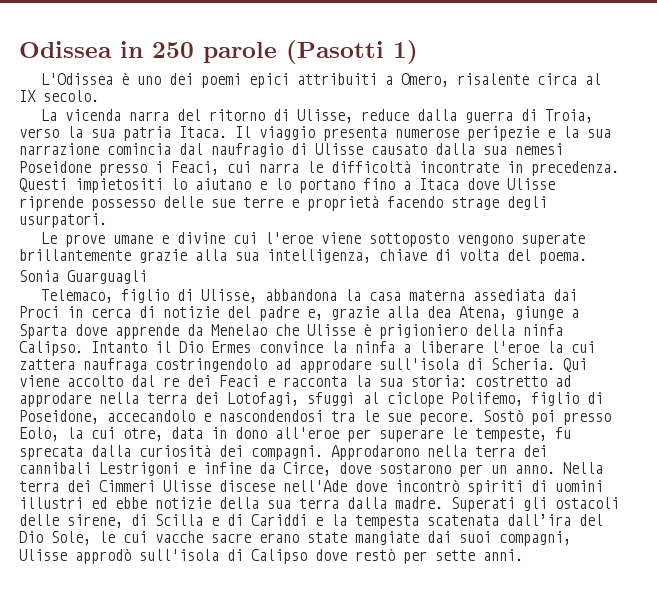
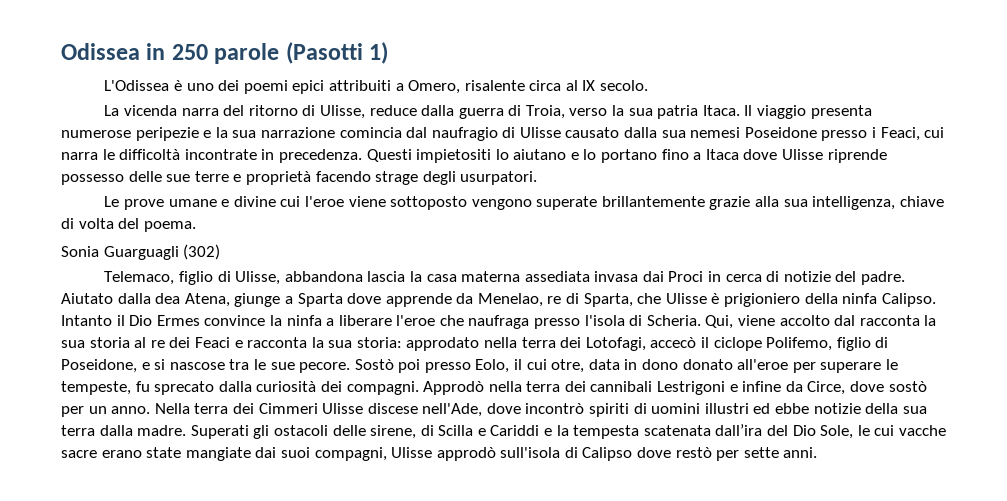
(147, 277) none -> [183,244,221,260] (302)
(337, 295) none -> [367,271,406,282] lascia
(545, 295) none -> [594,271,639,282] invasa
[259,306,419,321] padre e, grazie alla -> [861,271,906,285] [61,293,151,304] padre. Aiutato dalla
[211,324,267,336] Menelao -> [477,293,633,307] Menelao, re di Sparta,
[547,341,595,353] [19,358,459,373] la cui zattera naufraga costringendolo ad approdare sull'isola -> [439,315,625,329] che naufraga presso l'isola
[563,358,587,372] Qui -> [705,315,734,329] Qui,
(155, 381) none -> [859,315,937,326] [61,337,147,348] racconta la sua storia al
[475,375,571,387] [19,392,91,407] costretto ad approdare -> [406,337,480,351] approdato
[307,392,379,406] sfuggì al -> [650,337,710,348] accecò il
[107,410,323,422] accecandolo e nascondendosi -> [141,359,225,370] e si nascose
[67,427,83,439] la -> [514,359,523,370] il
(267, 433) none -> [682,359,733,370] donato
[19,446,83,460] sprecata -> [154,381,215,395] sprecato
[331,445,419,460] Approdarono -> [423,381,485,395] Approdò
[379,463,451,474] sostarono -> [888,381,927,392] sostò
[283,480,347,492] nell'Ade -> [422,403,483,417] nell'Ade,
[227,514,243,526] di -> (486, 432) none

